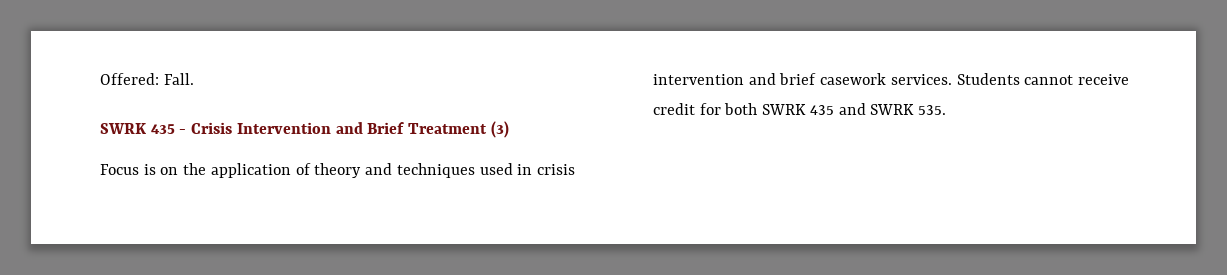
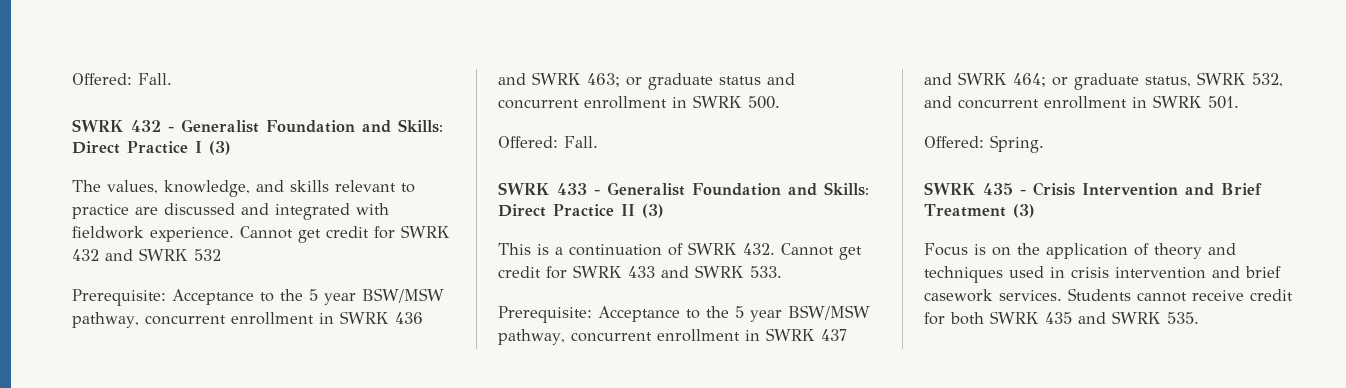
[100,73,194,85] Offered: Fall. -> [72,73,172,85] [72,119,443,133] [72,141,231,155] [72,180,415,197] [72,203,389,220] [72,225,450,243] [72,248,221,261] [72,288,444,306] [72,311,423,328] [498,72,795,90] [498,95,780,109] [498,136,598,148] [498,182,869,196] [498,204,664,218] [498,242,862,260] [498,265,782,279] [498,305,870,323] [498,328,847,345] [924,72,1283,90] [924,95,1239,109] [924,135,1044,153] Offered: Fall. // SWRK 432 - Generalist Foundation and Skills: Direct Practice I (3) // The values, knowledge, and skills relevant to practice are discussed and integrated with fieldwork experience. Cannot get credit for SWRK 432 and SWRK 532 // Prerequisite: Acceptance to the 5 year BSW/MSW pathway, concurrent enrollment in SWRK 436 and SWRK 463; or graduate status and concurrent enrollment in SWRK 500. // Offered: Fall. // SWRK 433 - Generalist Foundation and Skills: Direct Practice II (3) // This is a continuation of SWRK 432. Cannot get credit for SWRK 433 and SWRK 533. // Prerequisite: Acceptance to the 5 year BSW/MSW pathway, concurrent enrollment in SWRK 437 and SWRK 464; or graduate status, SWRK 532, and concurrent enrollment in SWRK 501. // Offered: Spring.

